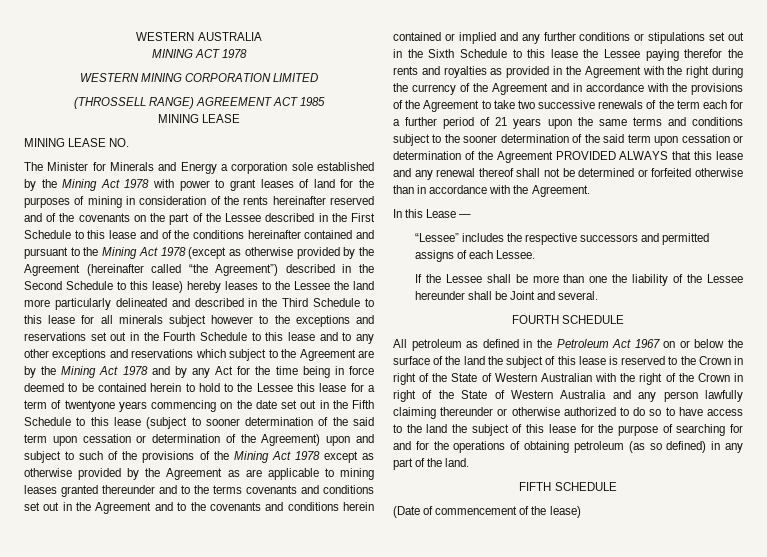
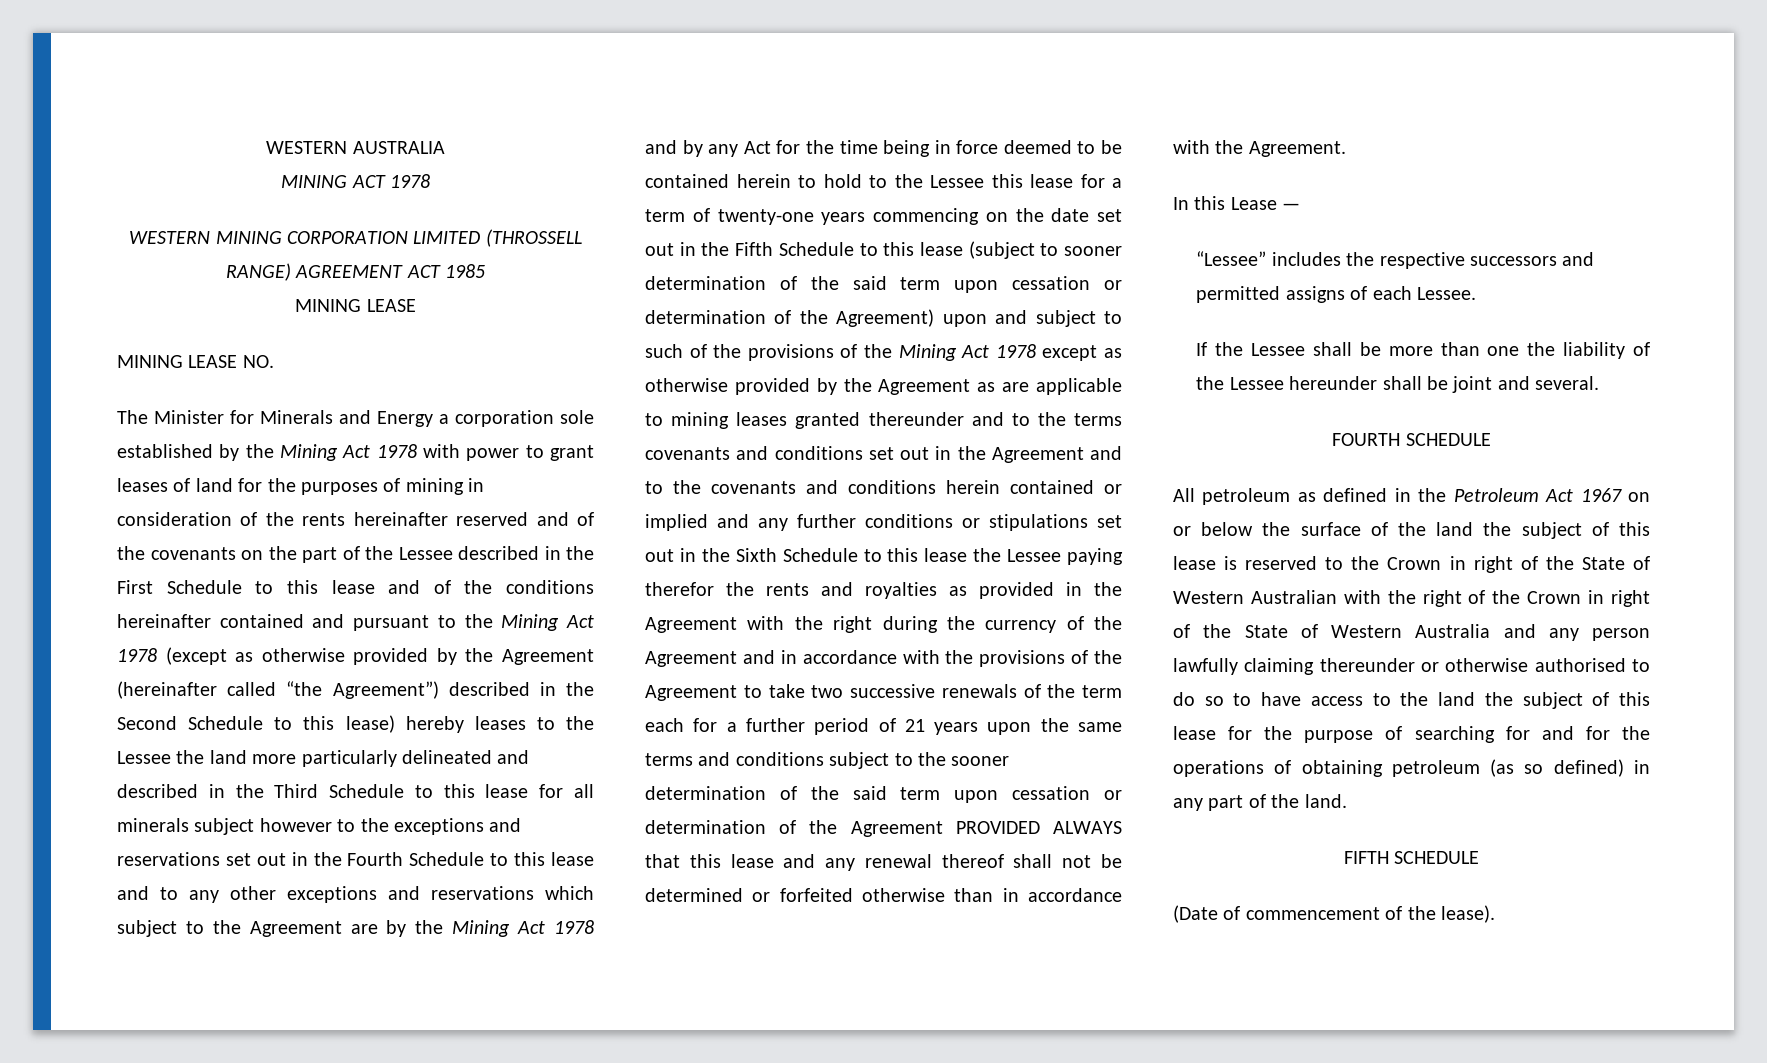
(319, 77) // -> (481, 237) none
[64,400,115,412] twentyone -> [717,209,814,225] twenty-one
[510,291,536,300] Joint -> [1452,376,1493,393] joint
[563,407,616,416] authorized -> [1534,658,1626,672] authorised
[549,506,581,518] lease) -> [1441,905,1495,923] lease).

